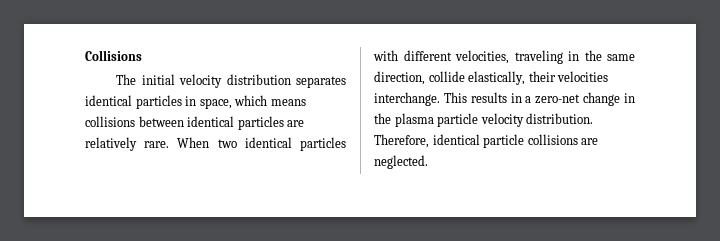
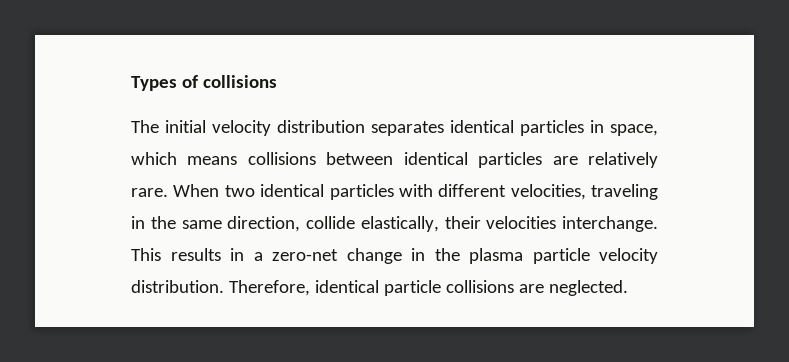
[85,50,142,61] Collisions -> [131,75,277,91] Types of collisions

